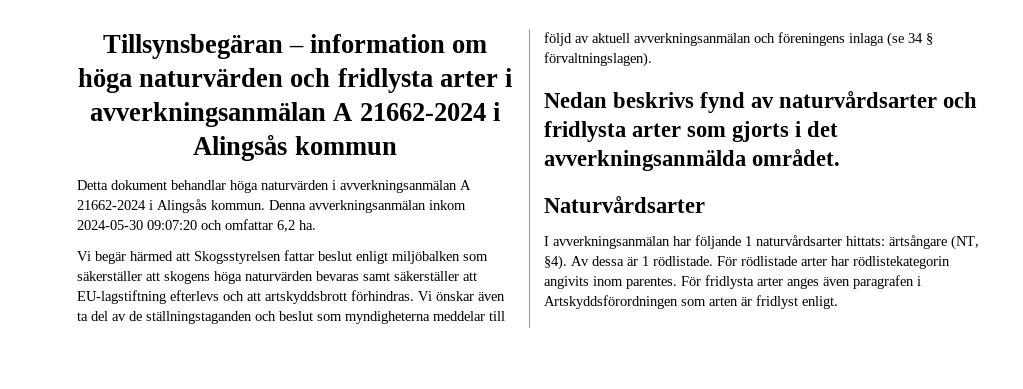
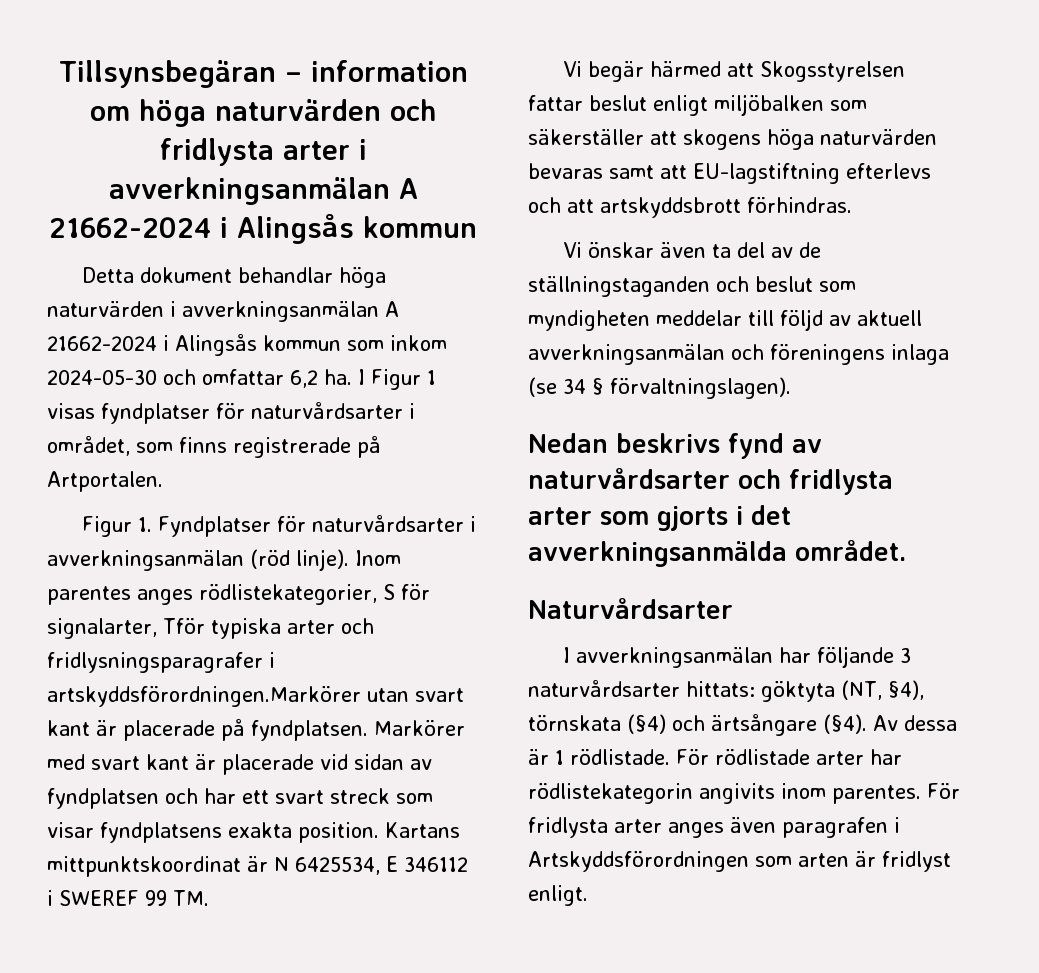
[211,200,426,213] kommun. Denna avverkningsanmälan -> [263,335,384,351] kommun som
[147,220,197,230] 09:07:20 -> (157, 377) none
(316, 225) none -> [358,369,436,390] [47,402,415,424] [47,436,381,458] [47,471,163,492] [82,515,477,537] [47,549,401,571] [47,583,430,605] [47,617,374,639] [47,652,275,673] [47,685,464,707] [47,719,465,741] [47,754,432,775] [47,788,433,809] [47,822,460,843] [47,856,468,877] [47,890,209,906] I Figur 1 visas fyndplatser för naturvårdsarter i området, som finns registrerade på Artportalen. // Figur 1. Fyndplatser för naturvårdsarter i avverkningsanmälan (röd linje). Inom parentes anges rödlistekategorier, S för signalarter, Tför typiska arter och fridlysningsparagrafer i artskyddsförordningen.Markörer utan svart kant är placerade på fyndplatsen. Markörer med svart kant är placerade vid sidan av fyndplatsen och har ett svart streck som visar fyndplatsens exakta position. Kartans mittpunktskoordinat är N 6425534, E 346112 i SWEREF 99 TM.
[394,271,459,281] säkerställer -> (654, 172) none
(414, 295) none -> (852, 204) //
[345,311,430,324] myndigheterna -> [528,310,650,331] myndigheten
[745,236,752,246] 1 -> [900,648,912,663] 3
[889,235,979,250] [544,255,567,270] ärtsångare (NT, §4). -> [761,680,924,702] [528,714,867,736] göktyta (NT, §4), törnskata (§4) och ärtsångare (§4).

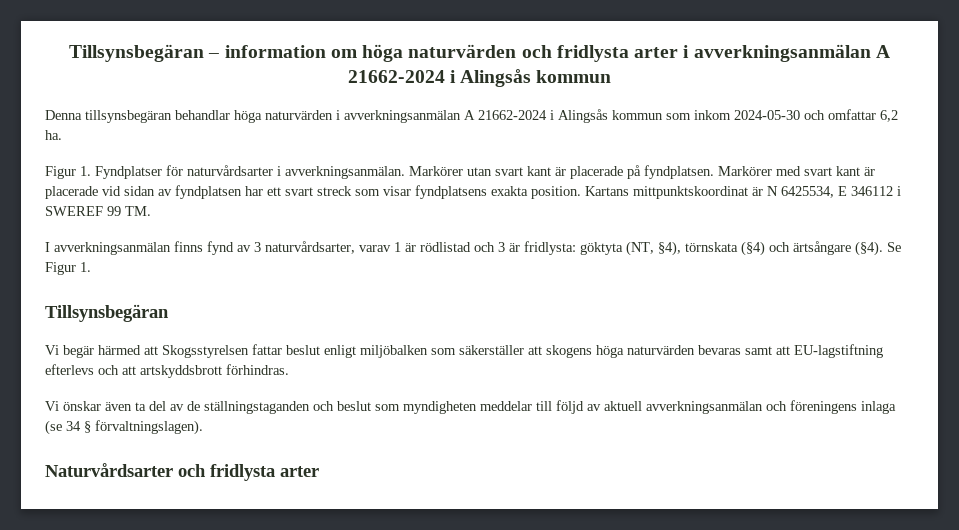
[82,267,233,283] Detta dokument -> [45,110,172,123] Denna tillsynsbegäran
[358,369,436,390] [47,402,415,424] [47,436,381,458] [47,471,163,492] I Figur 1 visas fyndplatser för naturvårdsarter i området, som finns registrerade på Artportalen. -> (62, 135) none
[47,549,401,571] [47,583,430,605] [47,617,374,639] [47,652,275,673] [47,685,361,707] avverkningsanmälan (röd linje). Inom parentes anges rödlistekategorier, S för signalarter, Tför typiska arter och fridlysningsparagrafer i artskyddsförordningen.Markörer -> [285,166,463,179] avverkningsanmälan. Markörer
[165,788,198,804] och -> (242, 192) none
(209, 898) none -> [45,241,901,256] [45,262,91,275] [45,304,169,322] // I avverkningsanmälan finns fynd av 3 naturvårdsarter, varav 1 är rödlistad och 3 är fridlysta: göktyta (NT, §4), törnskata (§4) och ärtsångare (§4). Se Figur 1. // Tillsynsbegäran
[528,433,822,459] [528,468,893,495] [528,505,791,531] [528,540,906,567] [528,598,733,619] [563,646,912,668] [528,680,924,702] [528,714,957,736] [528,748,902,765] [528,782,960,804] [528,817,900,838] [528,850,951,872] [528,885,588,906] Nedan beskrivs fynd av naturvårdsarter och fridlysta arter som gjorts i det avverkningsanmälda området. // Naturvårdsarter // I avverkningsanmälan har följande 3 naturvårdsarter hittats: göktyta (NT, §4), törnskata (§4) och ärtsångare (§4). Av dessa är 1 rödlistade. För rödlistade arter har rödlistekategorin angivits inom parentes. För fridlysta arter anges även paragrafen i Artskyddsförordningen som arten är fridlyst enligt. -> [45,463,319,481] Naturvårdsarter och fridlysta arter

